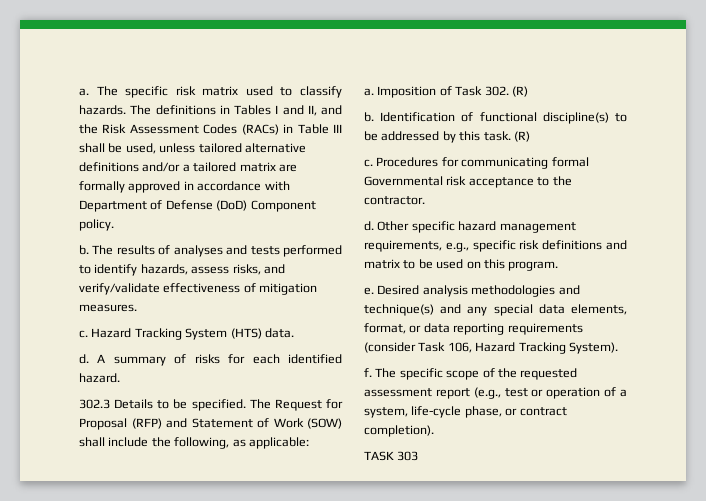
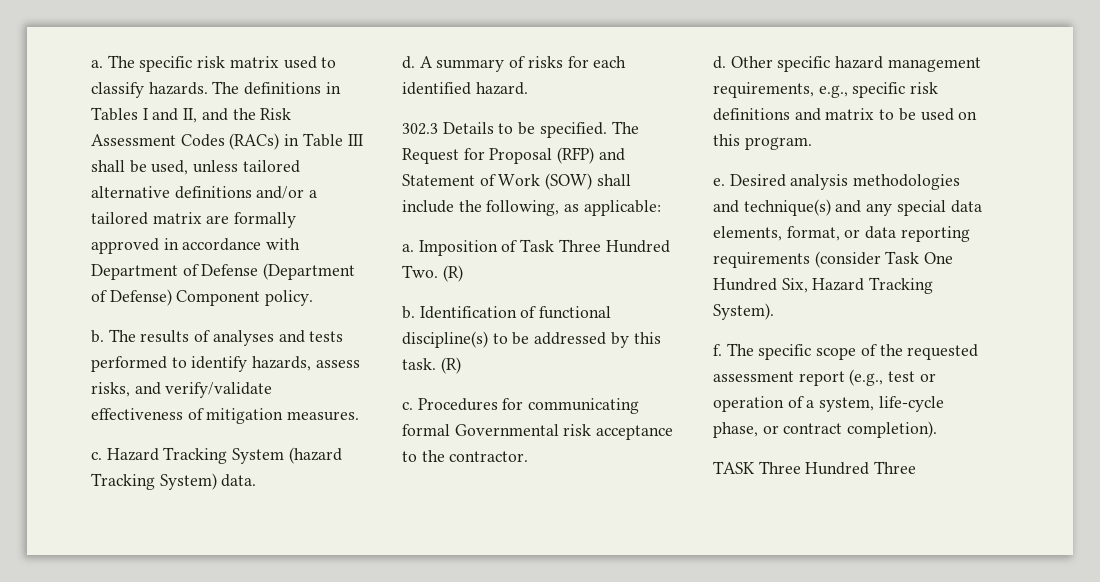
[216,200,248,211] (DoD) -> [263,263,356,280] [91,289,172,306] (Department of Defense)
[230,328,262,339] (HTS) -> [288,447,342,464] [91,473,217,490] (hazard Tracking System)
[484,86,509,96] 302. -> [558,239,670,253] [402,265,438,278] Three Hundred Two.
[447,342,472,353] 106, -> [924,252,954,264] [713,278,808,293] One Hundred Six,
[397,451,419,461] 303 -> [758,461,917,475] Three Hundred Three

